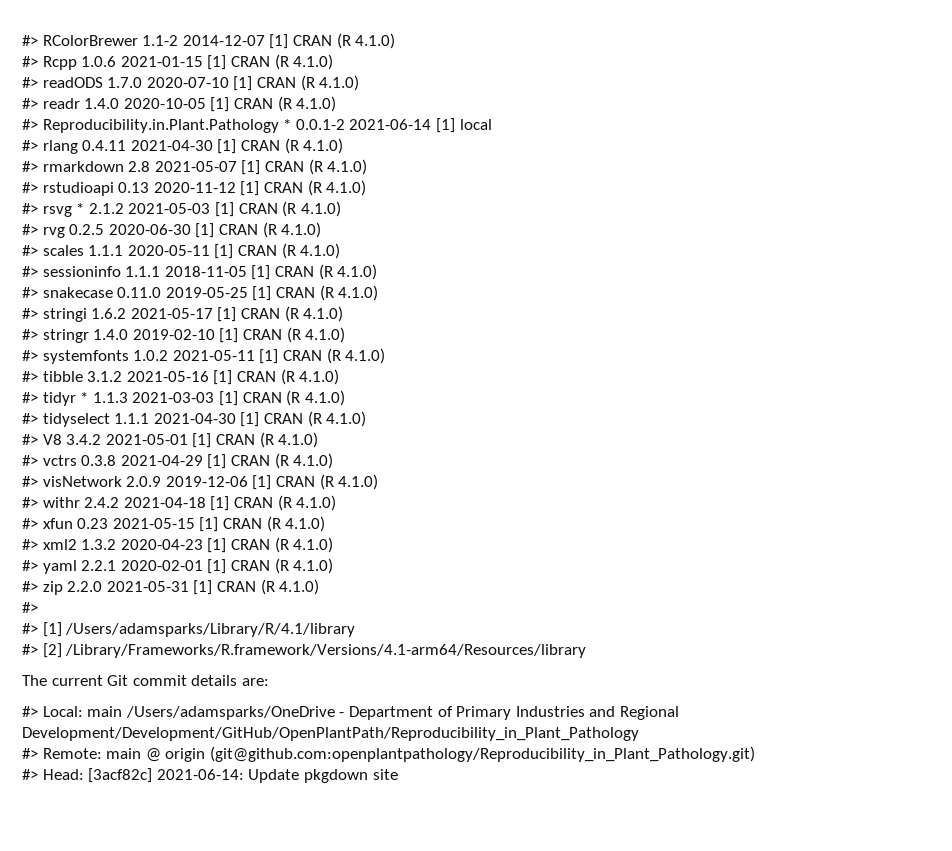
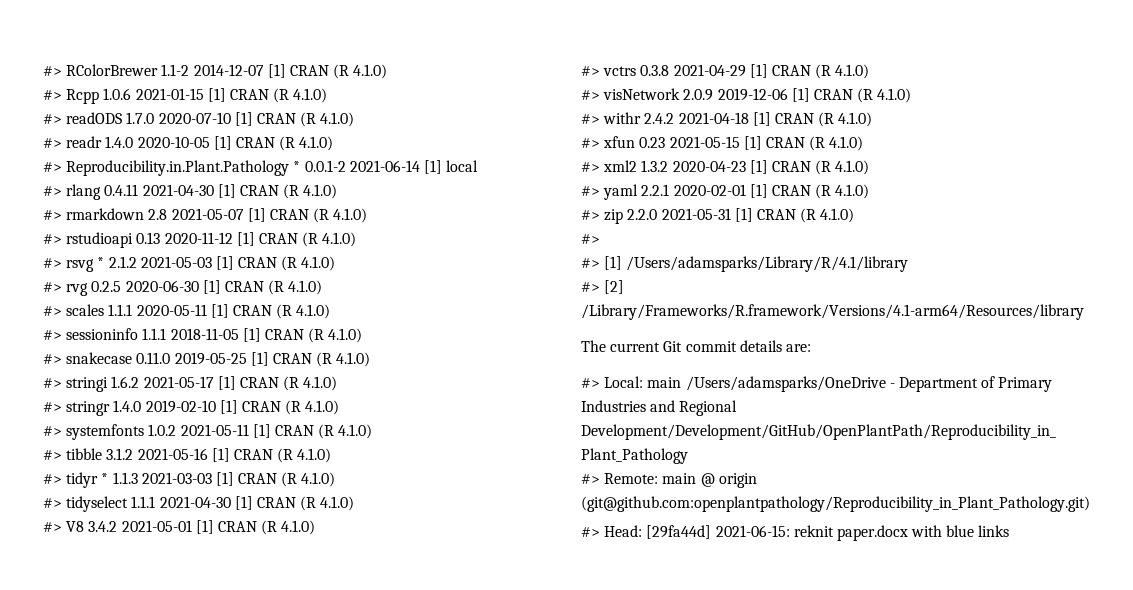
[88,768,398,783] [3acf82c] 2021-06-14: Update pkgdown site -> [646,525,1010,541] [29fa44d] 2021-06-15: reknit paper.docx with blue links

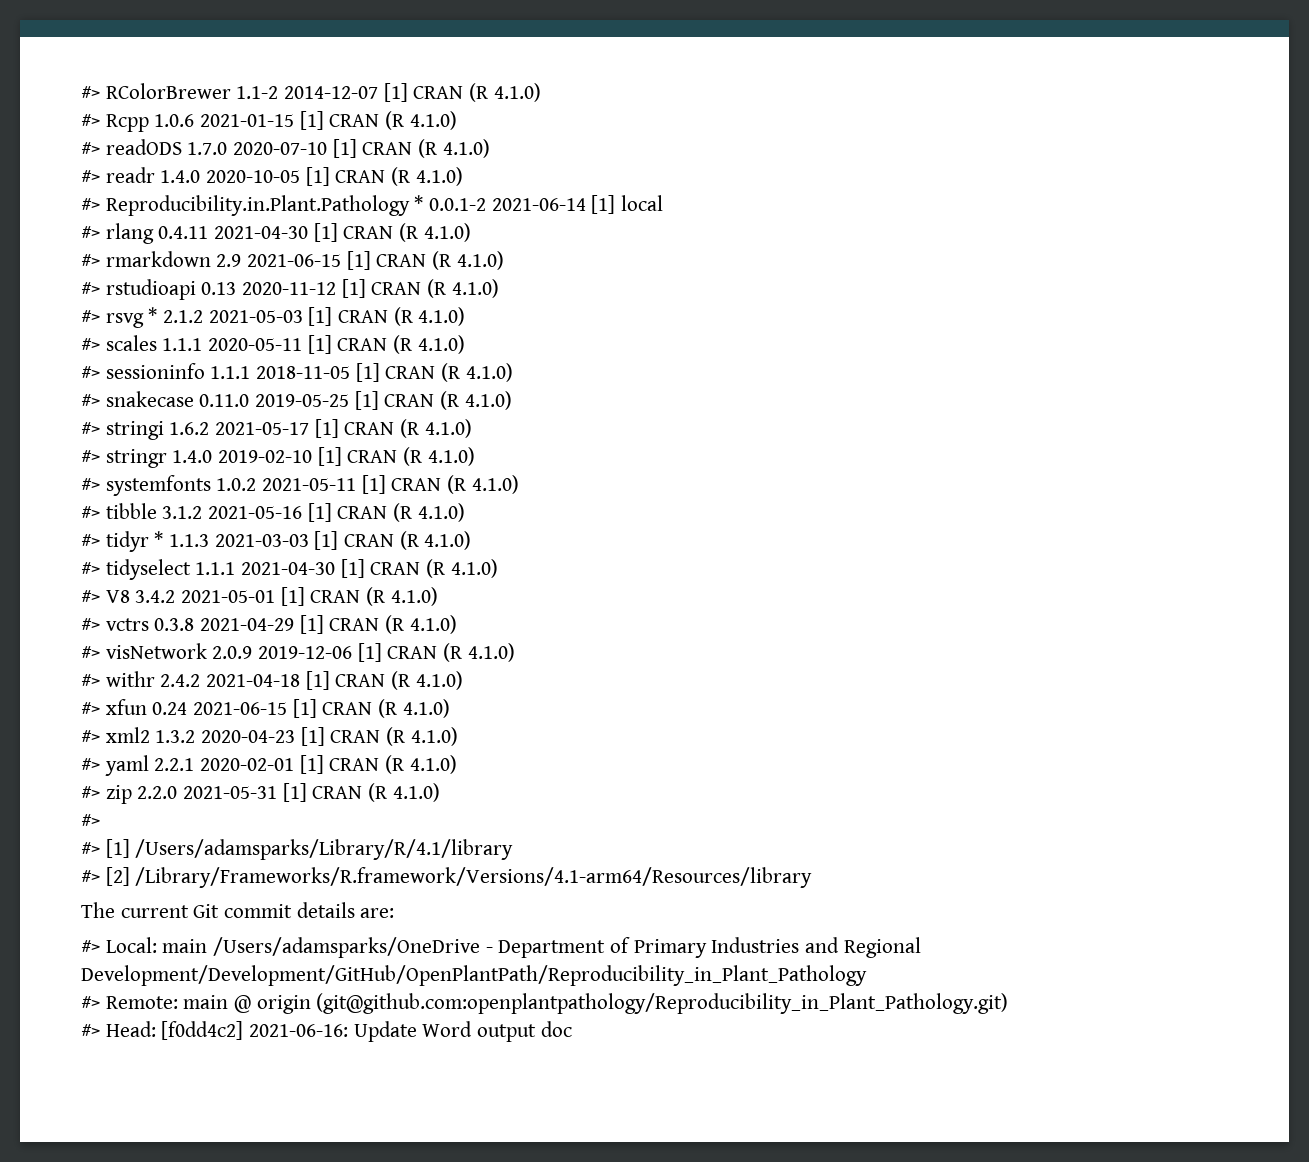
[148,208,244,220] 2.8 2021-05-07 -> [216,254,342,267] 2.9 2021-06-15
[43,280,323,296] // #> rvg 0.2.5 2020-06-30 [1] CRAN (R 4.1.0) -> (466, 316) none
[639,136,740,148] 0.23 2021-05-15 -> [152,702,288,715] 0.24 2021-06-15
[646,525,1010,541] [29fa44d] 2021-06-15: reknit paper.docx with blue links -> [161,1021,572,1042] [f0dd4c2] 2021-06-16: Update Word output doc

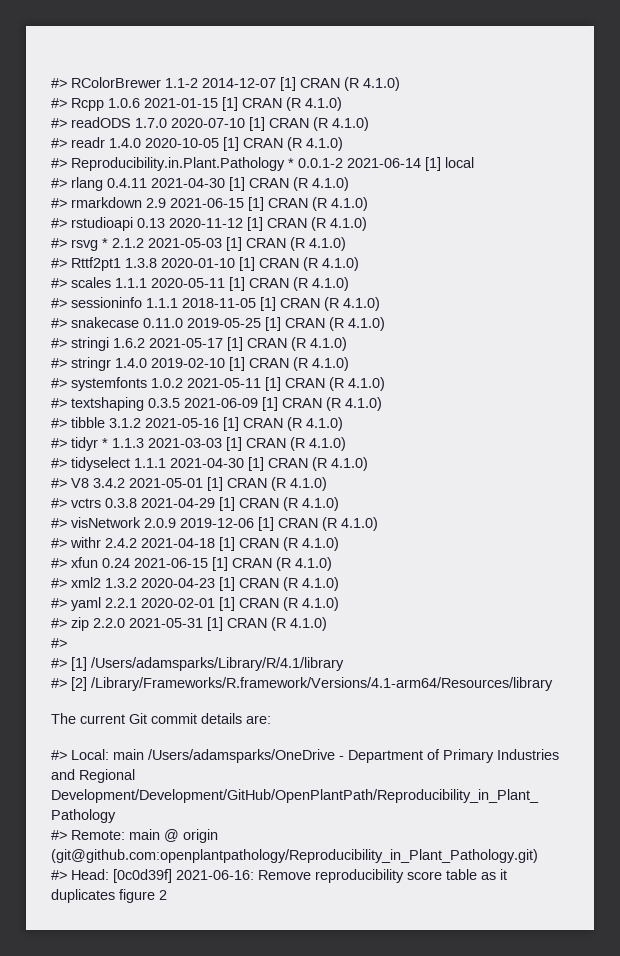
(466, 316) none -> [51,257,359,271] // #> Rttf2pt1 1.3.8 2020-01-10 [1] CRAN (R 4.1.0)
(519, 484) none -> [51,397,382,411] // #> textshaping 0.3.5 2021-06-09 [1] CRAN (R 4.1.0)
[161,1021,572,1042] [f0dd4c2] 2021-06-16: Update Word output doc -> [113,869,507,883] [51,889,167,903] [0c0d39f] 2021-06-16: Remove reproducibility score table as it duplicates figure 2

